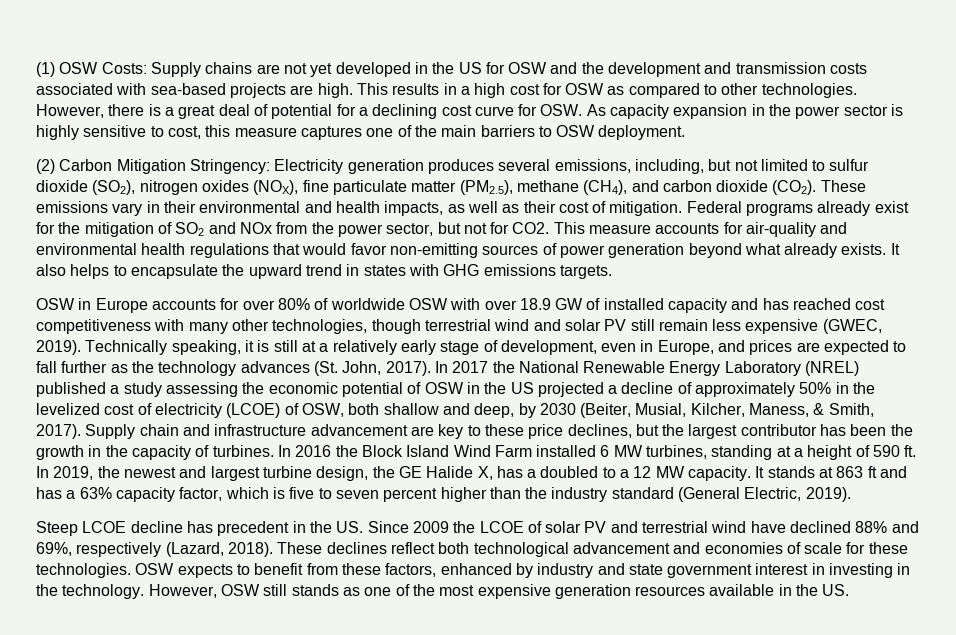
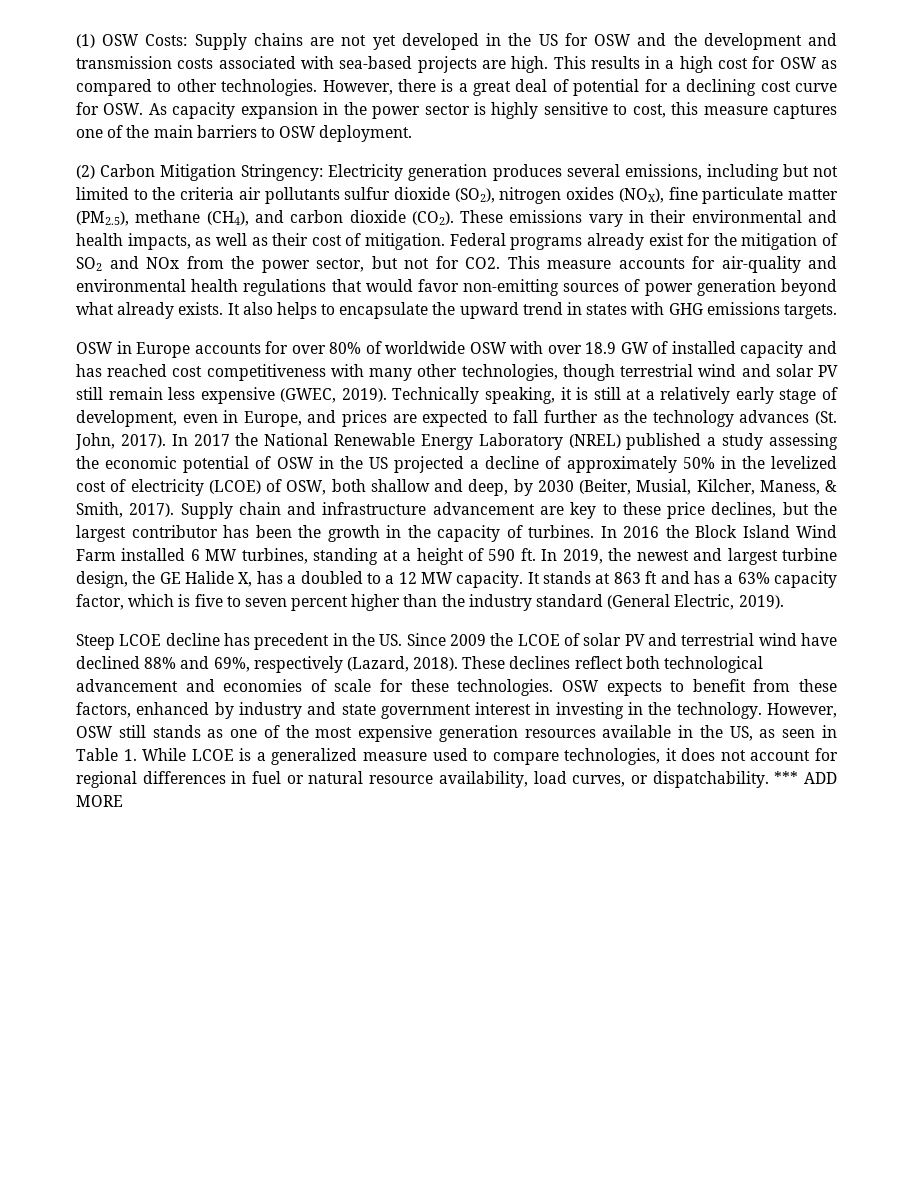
[634,159,704,174] including, -> [706,164,779,181] including
(826, 165) none -> [152,187,340,204] the criteria air pollutants
[822,584,850,596] US. -> [729,725,837,741] [76,748,838,765] [76,771,838,788] [76,795,123,807] US, as seen in Table 1. While LCOE is a generalized measure used to compare technologies, it does not account for regional differences in fuel or natural resource availability, load curves, or dispatchability. *** ADD MORE

